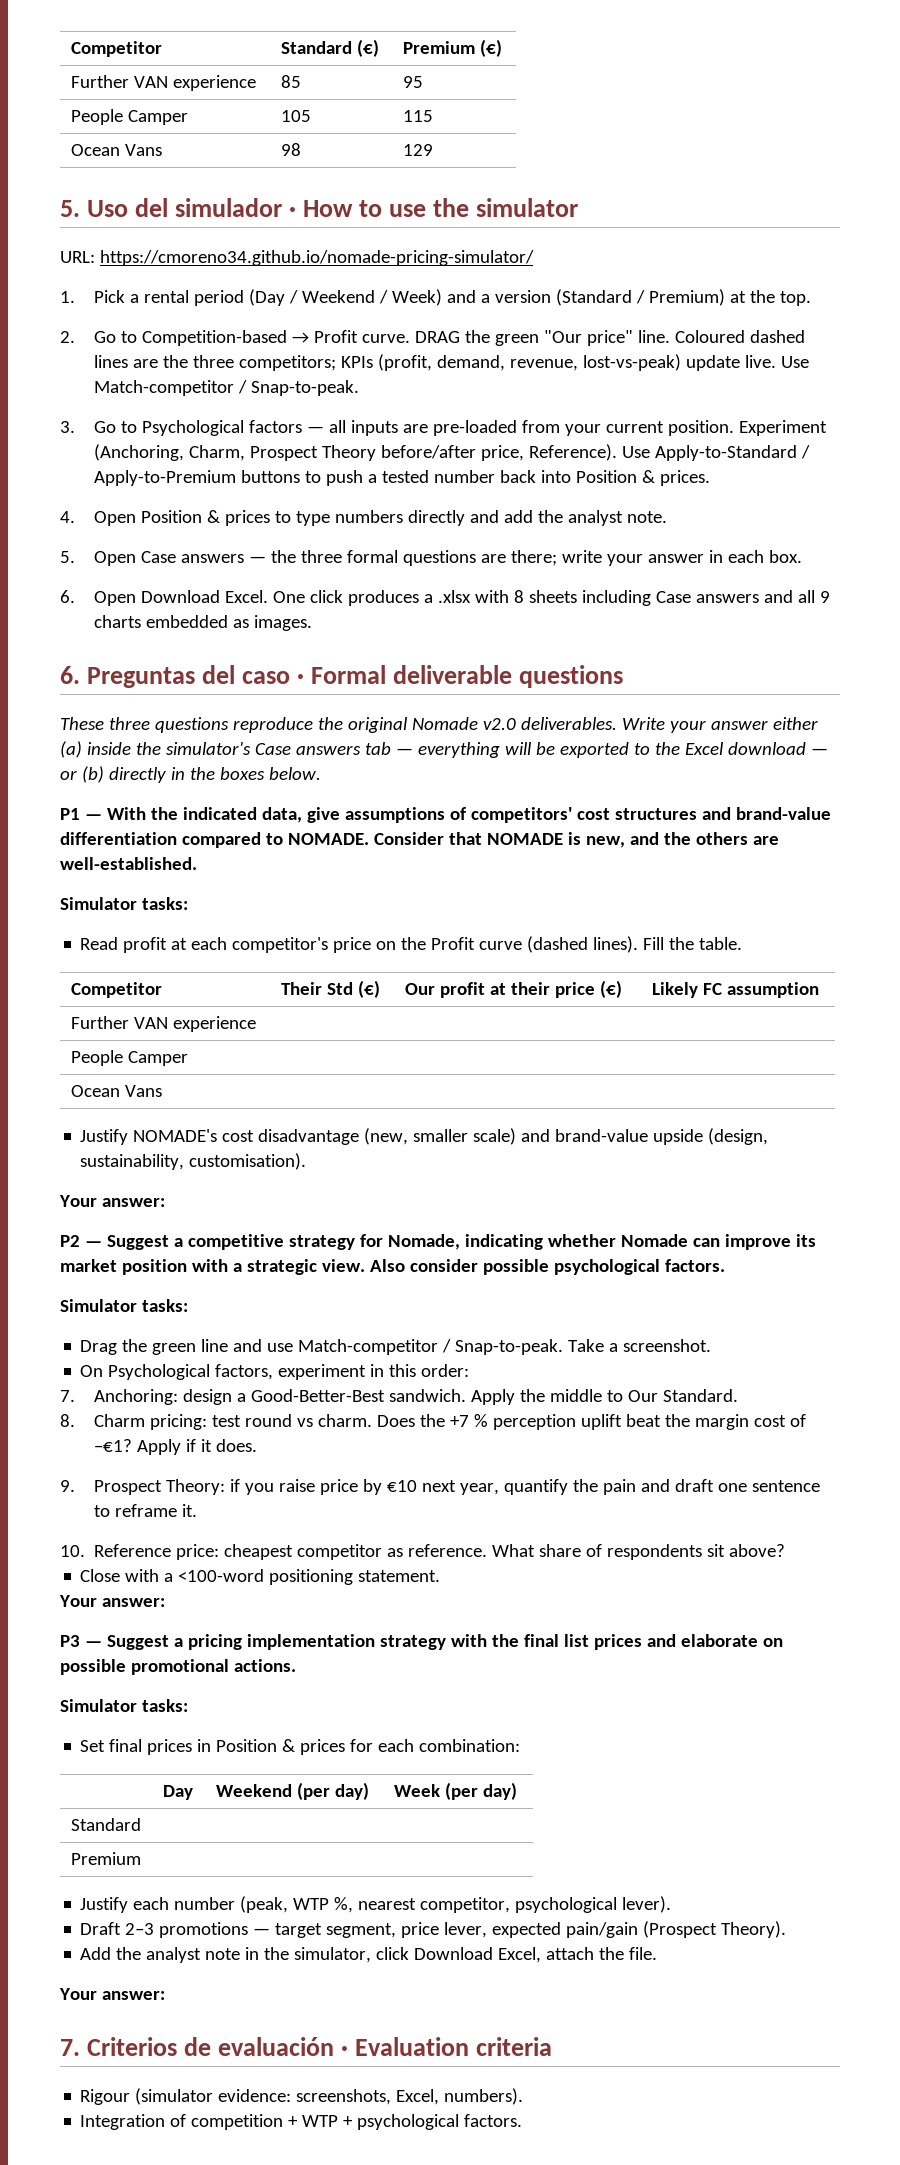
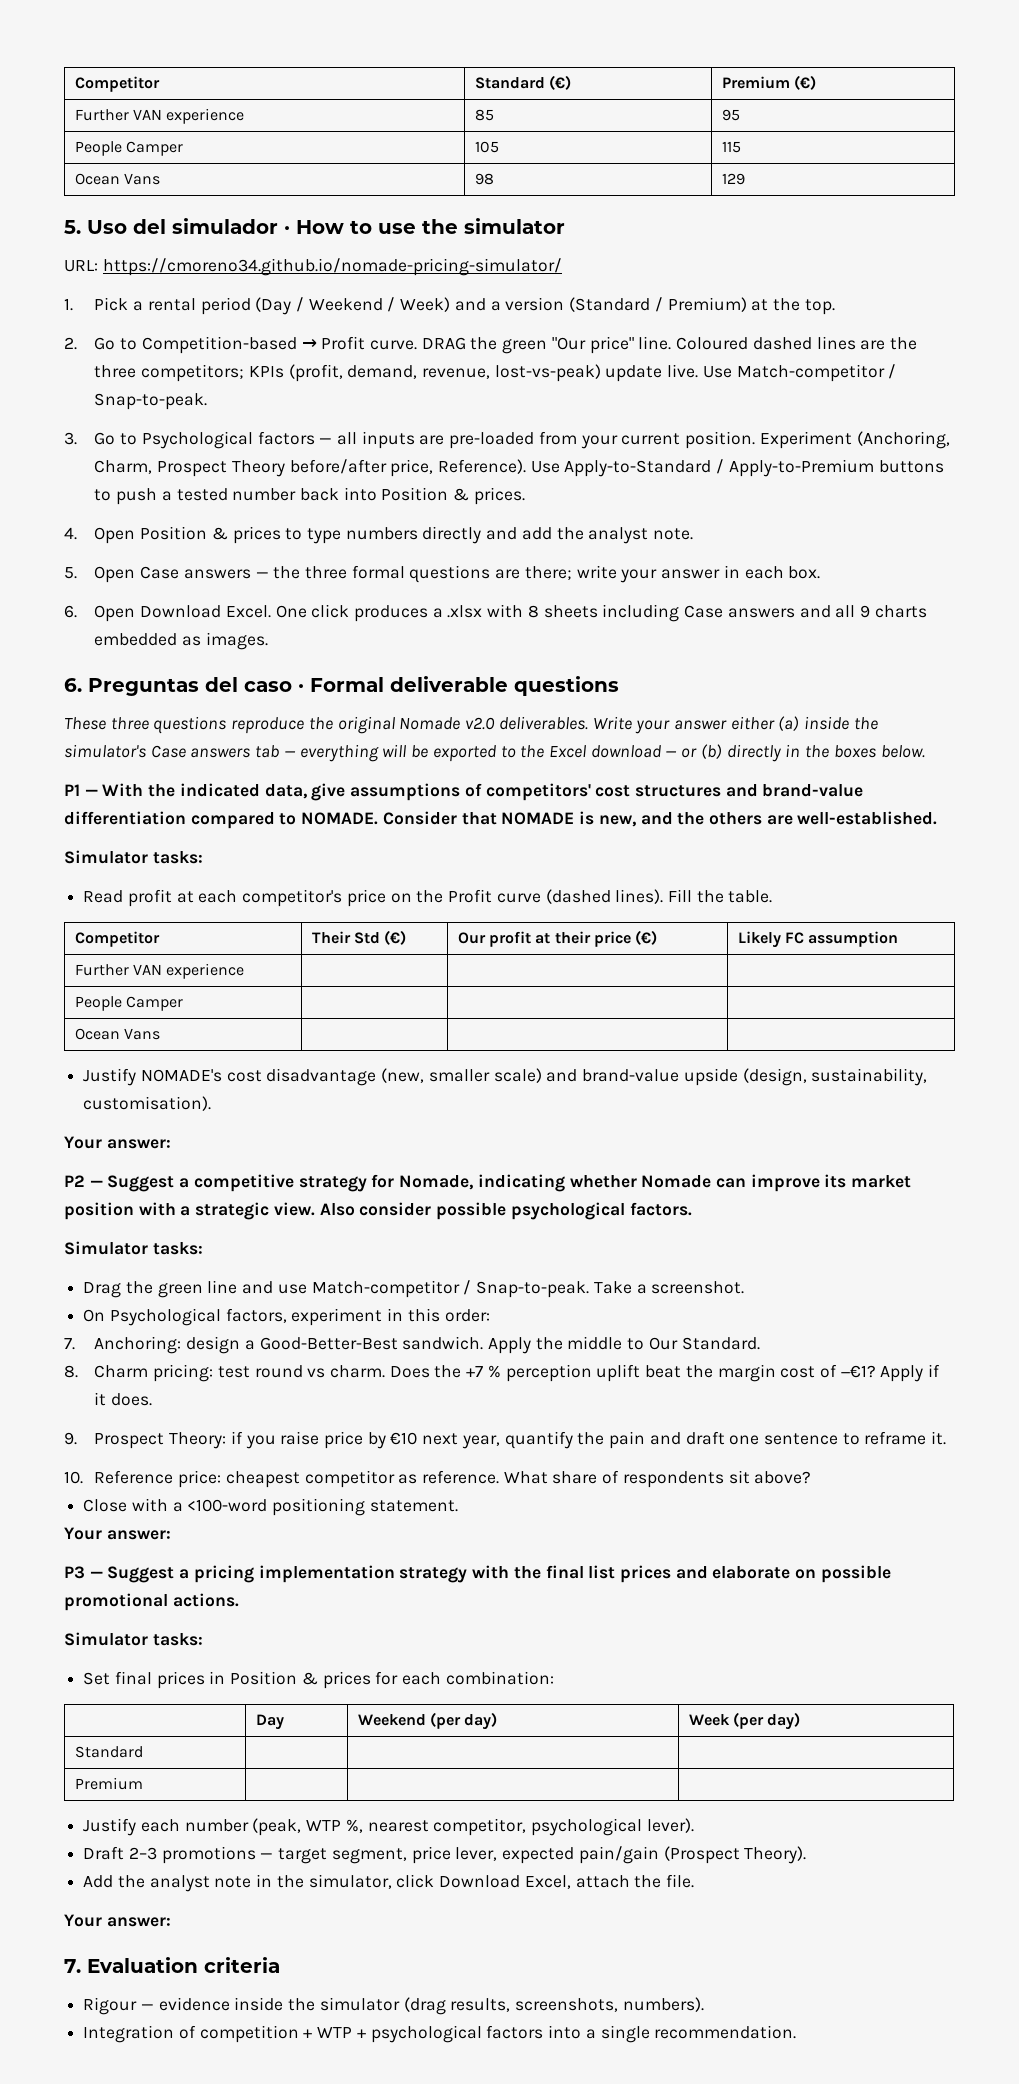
[87,2037,349,2056] Criterios de evaluación · -> (81, 1966) none
[135,2088,440,2105] (simulator evidence: screenshots, Excel, -> [140,1997,619,2015] — evidence inside the simulator (drag results, screenshots,
[464,2114,523,2127] factors. -> [486,2025,797,2043] factors into a single recommendation.

